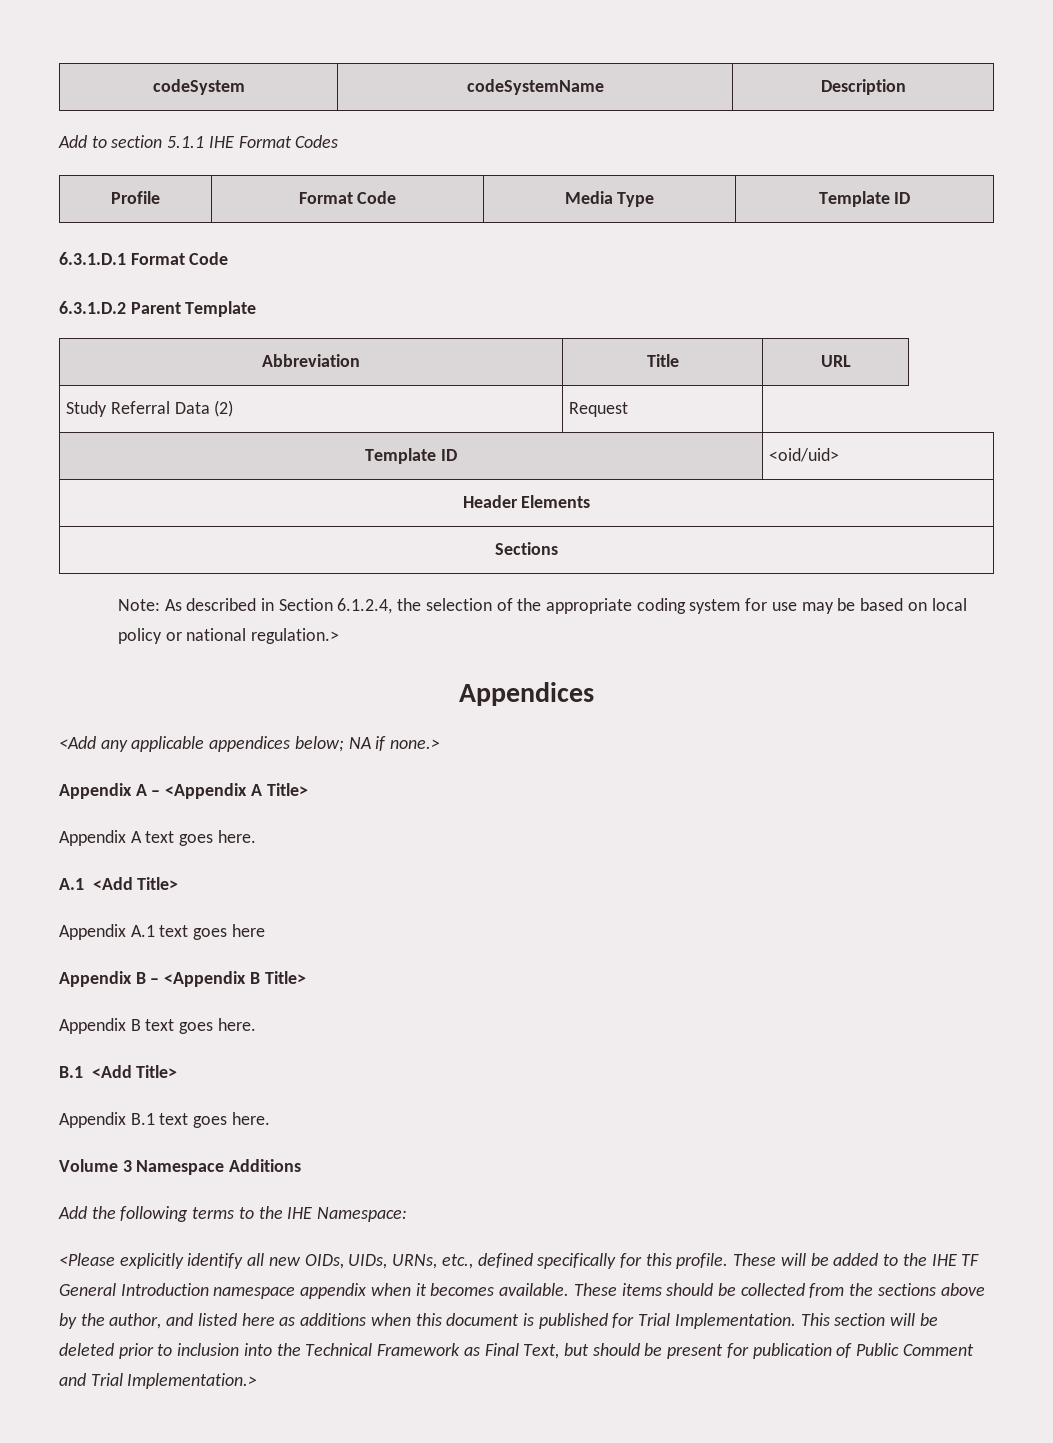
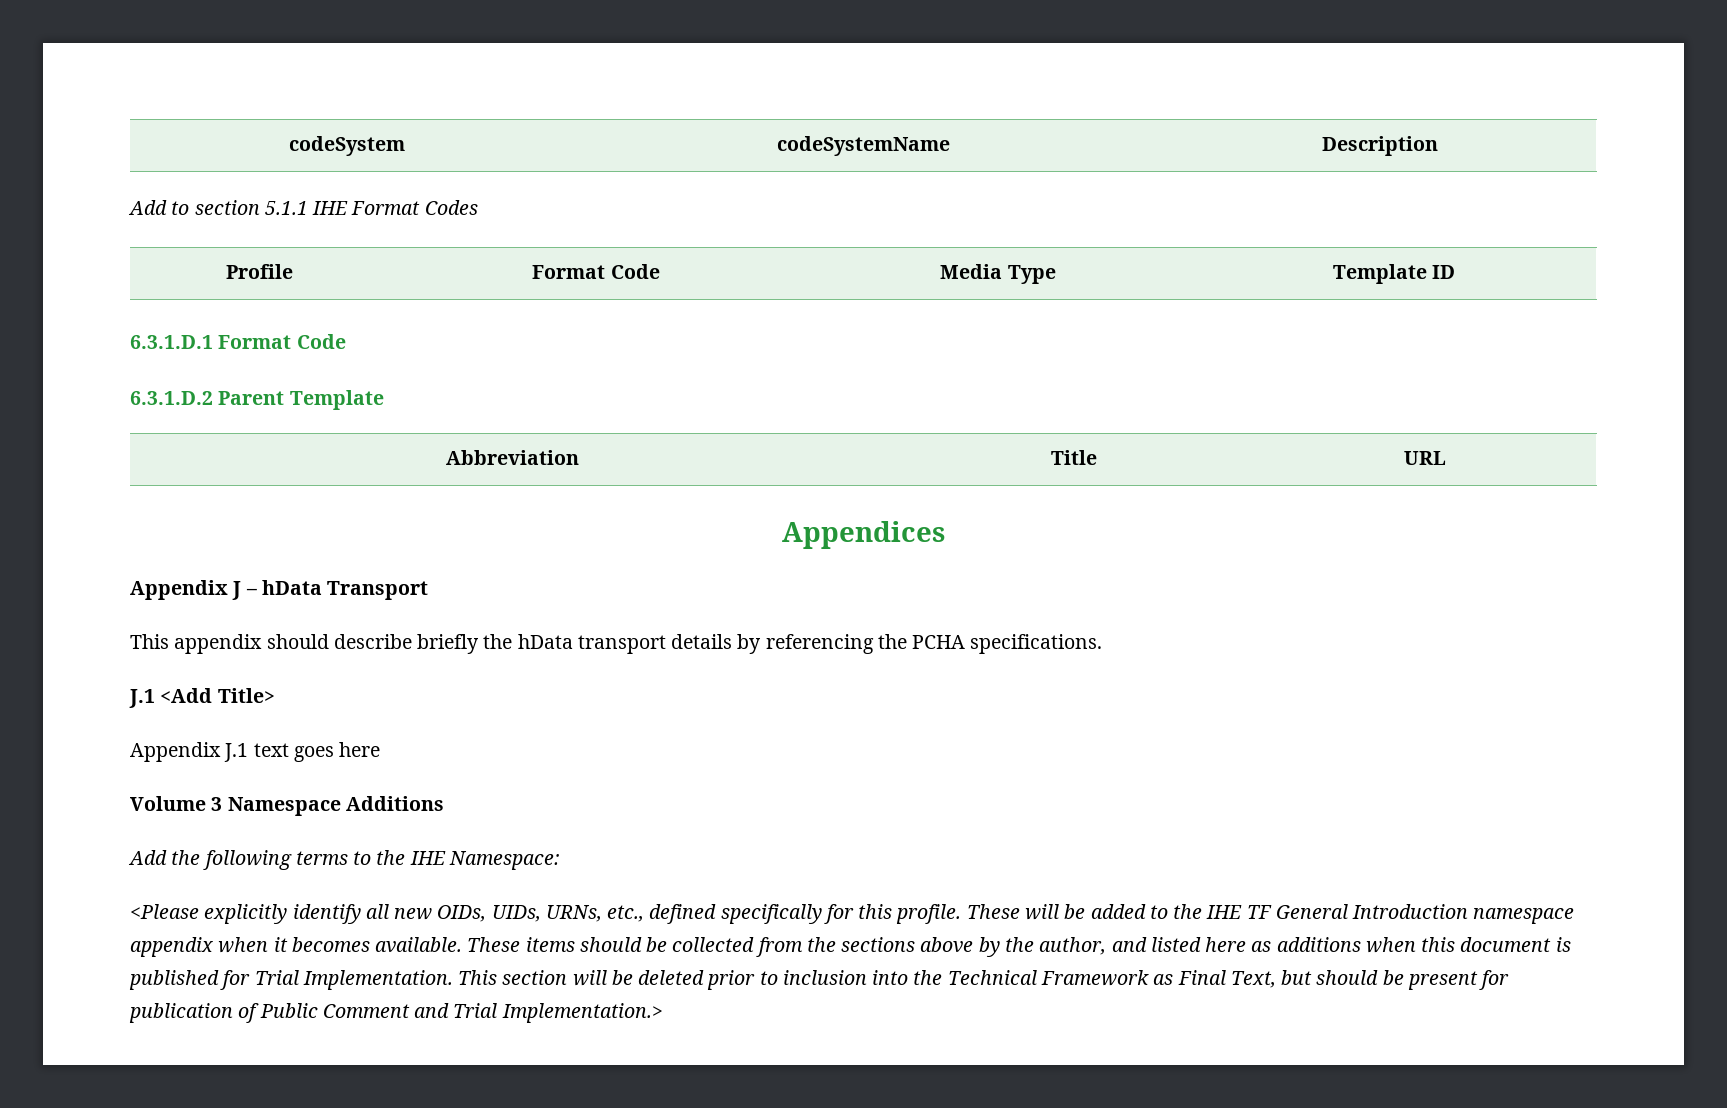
[66,400,234,417] [569,402,629,417] [365,448,457,464] [769,448,840,462] [462,495,591,508] [495,542,558,555] [117,598,967,614] [117,628,339,644] [459,682,594,706] [59,736,441,752] [59,783,308,799] [59,830,256,846] [59,877,179,890] [59,924,155,940] // Study Referral Data (2) | Request // Template ID | <oid/uid> // Header Elements // Sections // Note: As described in Section 6.1.2.4, the selection of the appropriate coding system for use may be based on local policy or national regulation.> // Appendices // <Add any applicable appendices below; NA if none.> // Appendix A – <Appendix A Title> // Appendix A text goes here. // A.1 <Add Title> // Appendix A.1 -> [782,521,945,549] [130,580,429,600] [130,634,1103,654] [129,688,275,708] [130,742,249,762] // Appendices // Appendix J – hData Transport // This appendix should describe briefly the hData transport details by referencing the PCHA specifications. // J.1 <Add Title> // Appendix J.1
[59,971,306,987] [59,1018,256,1034] [59,1065,178,1078] [59,1112,270,1128] // Appendix B – <Appendix B Title> // Appendix B text goes here. // B.1 <Add Title> // Appendix B.1 text goes here. -> (381, 749) none

